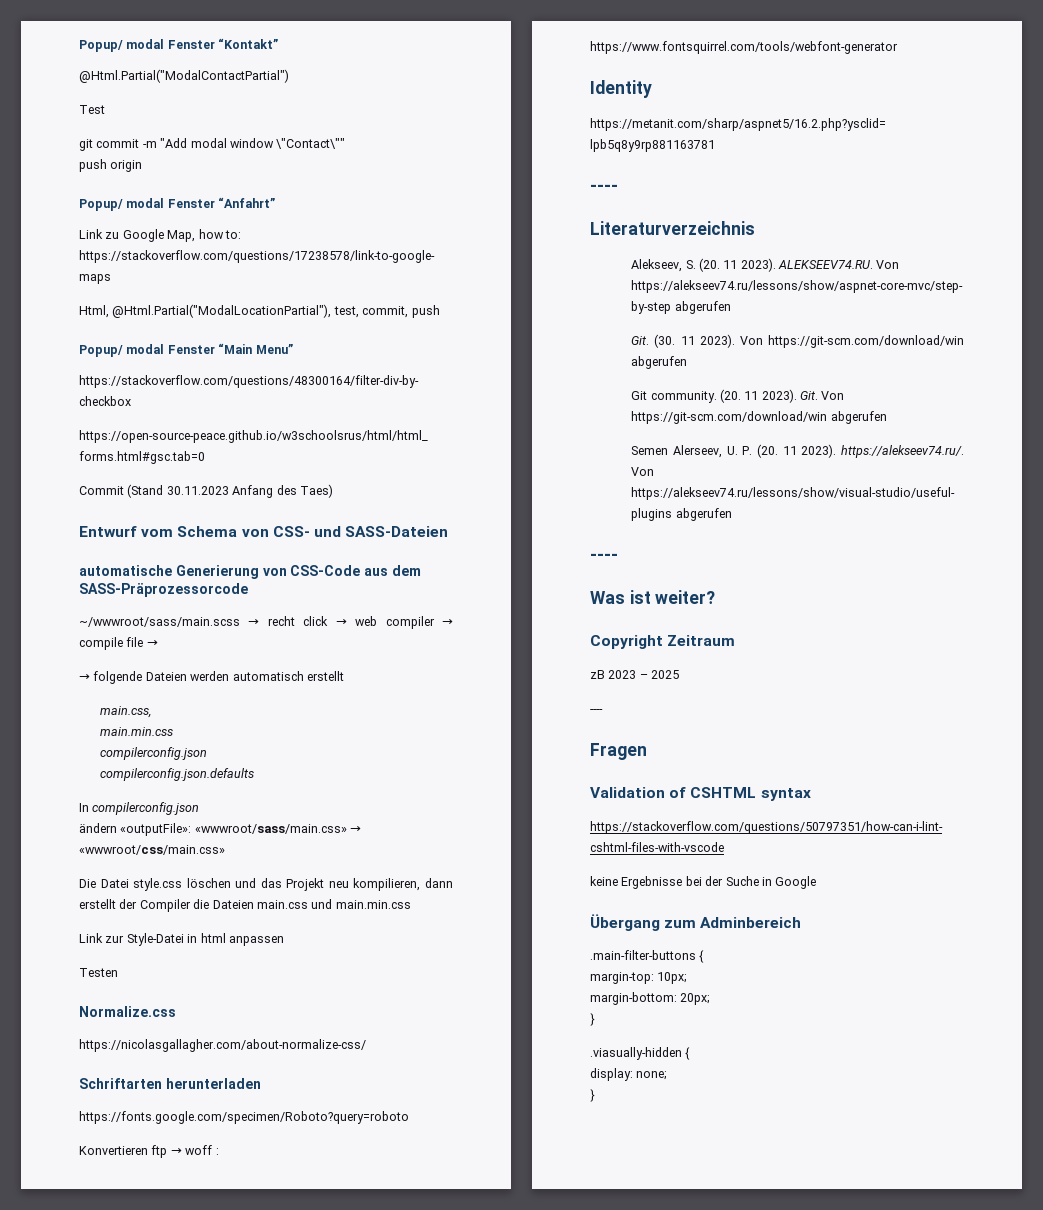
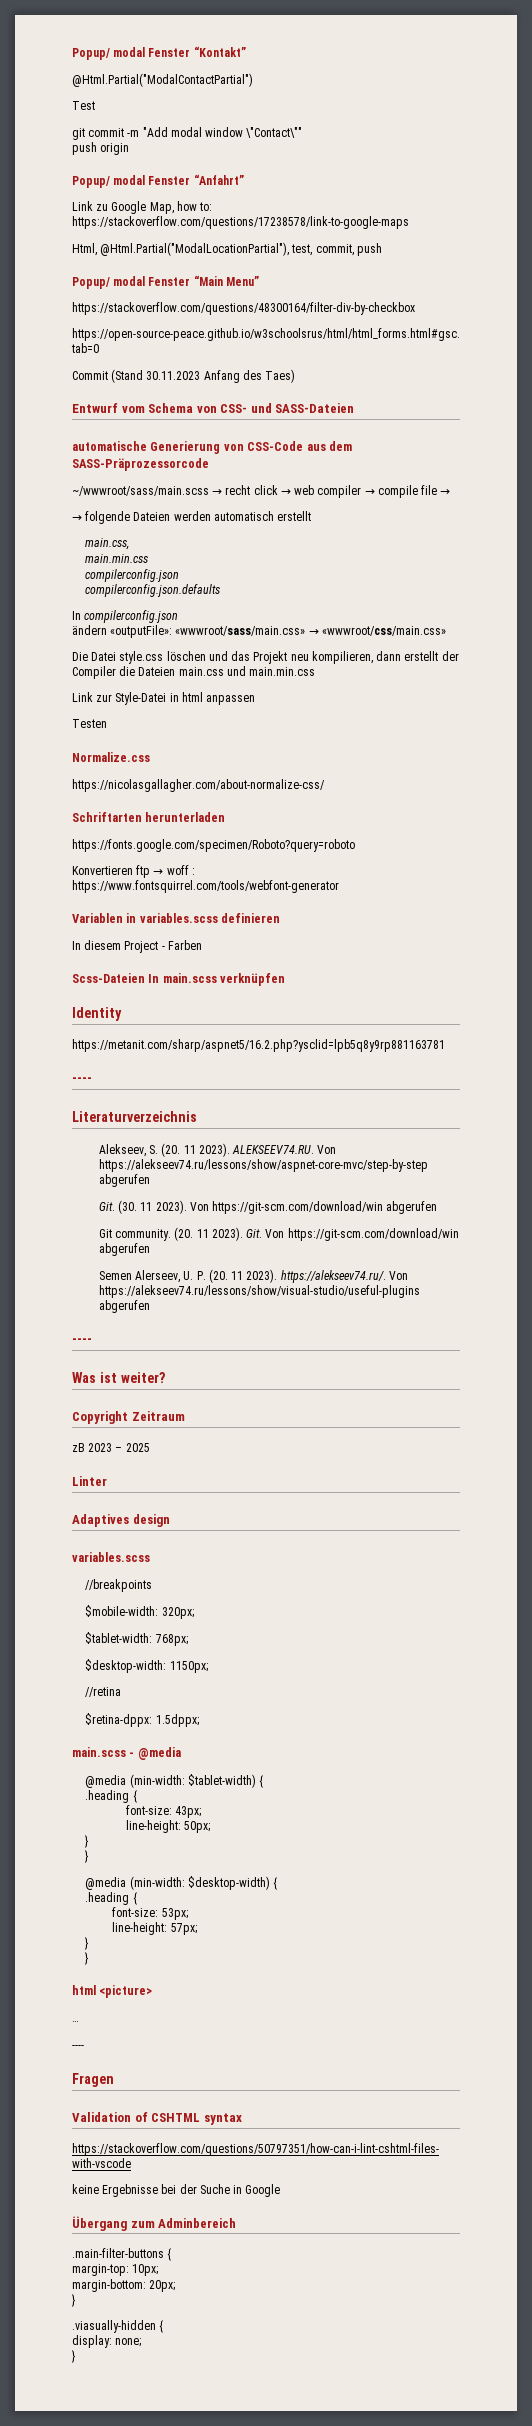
(898, 47) none -> [72,913,281,923] [72,940,202,953] [72,973,286,986] // Variablen in variables.scss definieren // In diesem Project - Farben // Scss-Dateien In main.scss verknüpfen
(680, 674) none -> [72,1476,107,1486] [72,1514,170,1527] [72,1552,150,1562] [85,1579,153,1592] [85,1605,194,1619] [85,1632,188,1646] [85,1659,208,1673] [85,1687,122,1697] [85,1713,199,1727] [72,1747,181,1760] [85,1774,264,1788] [85,1790,137,1803] [125,1805,202,1818] [125,1820,211,1833] [84,1835,89,1848] [84,1850,89,1863] [85,1876,278,1890] [85,1892,137,1905] [112,1907,188,1920] [112,1922,197,1935] [84,1937,89,1950] [84,1952,89,1965] [72,1985,153,1998] [72,2021,79,2022] // Linter // Adaptives design // variables.scss // //breakpoints // $mobile-width: 320px; // $tablet-width: 768px; // $desktop-width: 1150px; // //retina // $retina-dppx: 1.5dppx; // main.scss - @media // @media (min-width: $tablet-width) { // .heading { // font-size: 43px; // line-height: 50px; // } // } // @media (min-width: $desktop-width) { // .heading { // font-size: 53px; // line-height: 57px; // } // } // html <picture> // …

